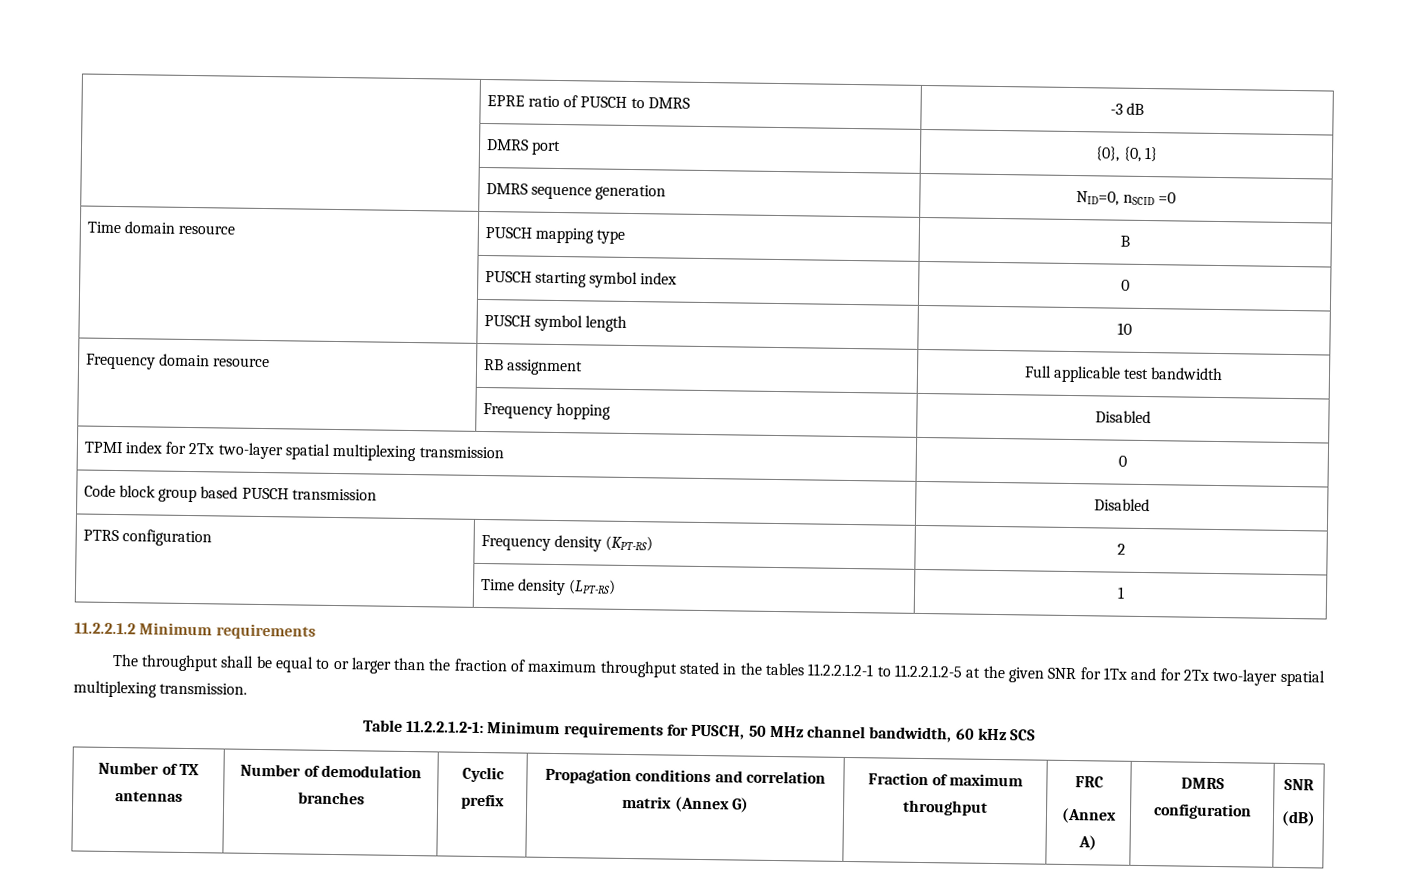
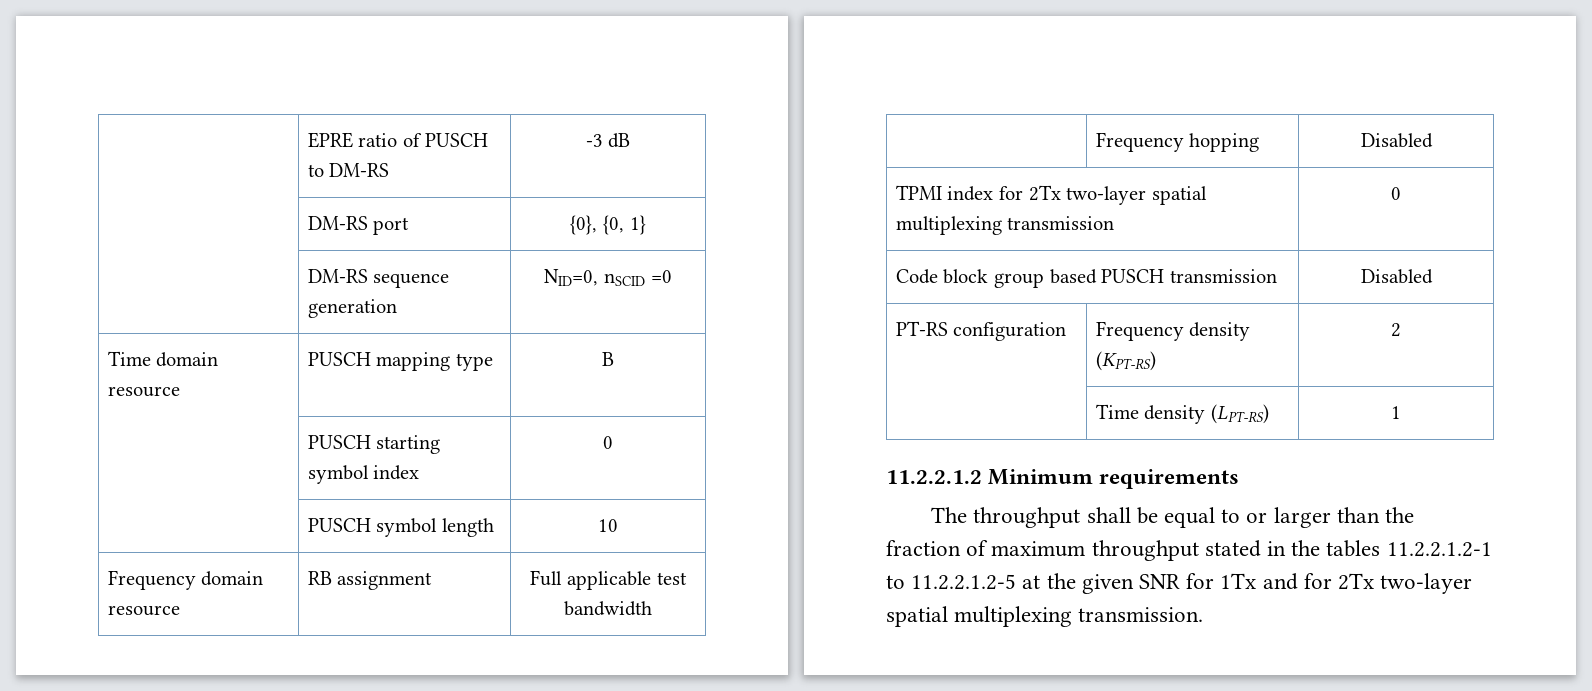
[648,97,691,109] DMRS -> [329,163,390,177] DM-RS
[485,139,529,151] DMRS -> [307,216,368,230] DM-RS
[485,183,528,195] DMRS -> [307,269,368,283] DM-RS
[82,529,119,542] PTRS -> [895,321,948,336] PT-RS
[362,719,1037,743] [98,761,199,776] [114,791,183,802] [240,763,422,779] [297,791,365,805] [461,766,505,783] [461,793,505,810] [545,767,826,785] [622,795,749,813] [867,772,1024,787] [902,799,988,816] [1074,776,1104,788] [1061,807,1117,824] [1078,835,1097,851] [1180,777,1225,790] [1152,803,1252,820] [1284,778,1315,791] [1281,810,1316,827] // Table 11.2.2.1.2-1: Minimum requirements for PUSCH, 50 MHz channel bandwidth, 60 kHz SCS // Number of TX antennas | Number of demodulation branches | Cyclic prefix | Propagation conditions and correlation matrix (Annex G) | Fraction of maximum throughput | FRC // (Annex A) | DMRS configuration | SNR // (dB) -> (1204, 614) none

